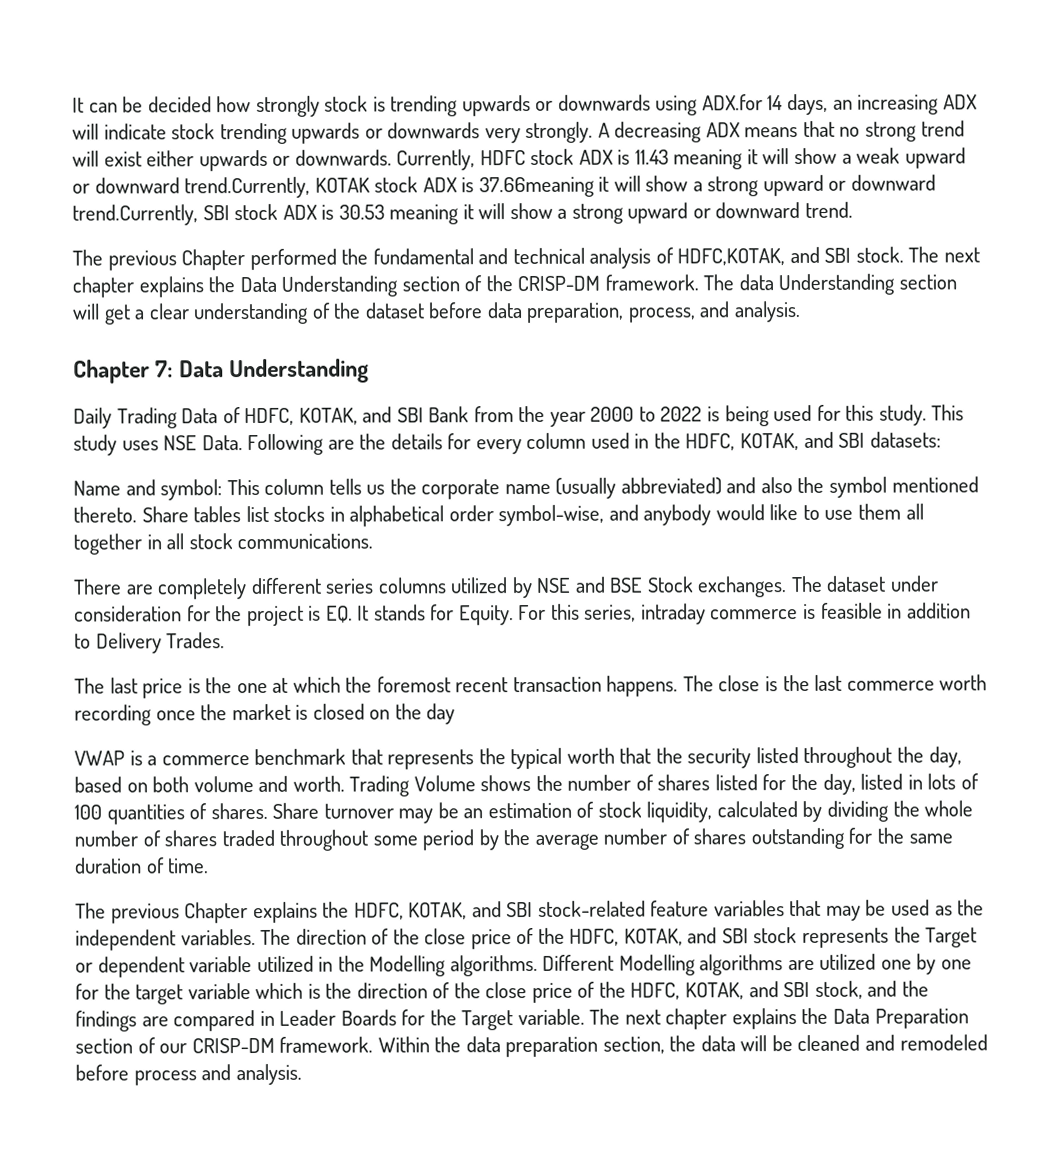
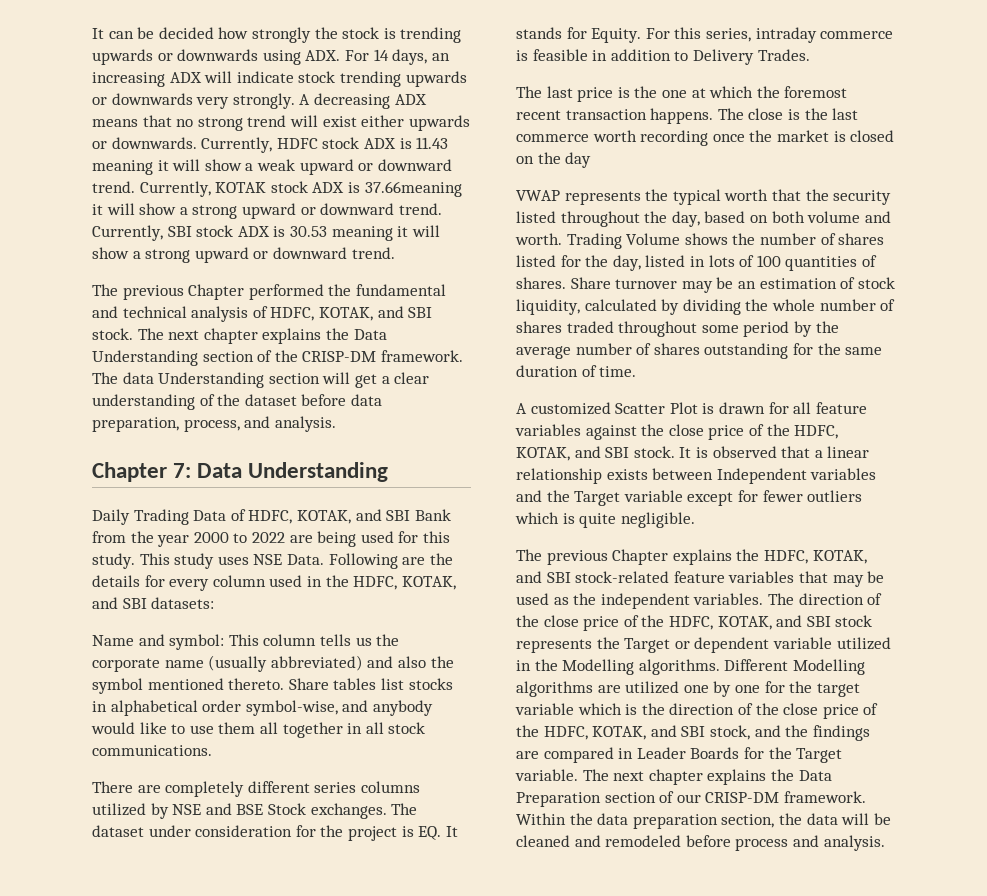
(320, 106) none -> [314,27,338,39] the
[701,94,763,111] ADX.for -> [305,50,369,61] ADX. For
[184,176,311,199] trend.Currently, -> [92,181,211,197] trend. Currently,
[72,204,198,226] trend.Currently, -> [398,203,442,215] [92,225,163,241] trend. Currently,
[677,248,786,266] HDFC,KOTAK, -> [270,307,373,321] HDFC, KOTAK,
[707,406,721,422] is -> [289,535,313,543] are
[129,748,383,766] is a commerce benchmark that -> (560, 195) none
(210, 866) none -> [516,402,867,415] [515,424,839,440] [516,446,870,461] [516,468,877,484] [516,490,863,506] [515,512,695,528] // A customized Scatter Plot is drawn for all feature variables against the close price of the HDFC, KOTAK, and SBI stock. It is observed that a linear relationship exists between Independent variables and the Target variable except for fewer outliers which is quite negligible.

